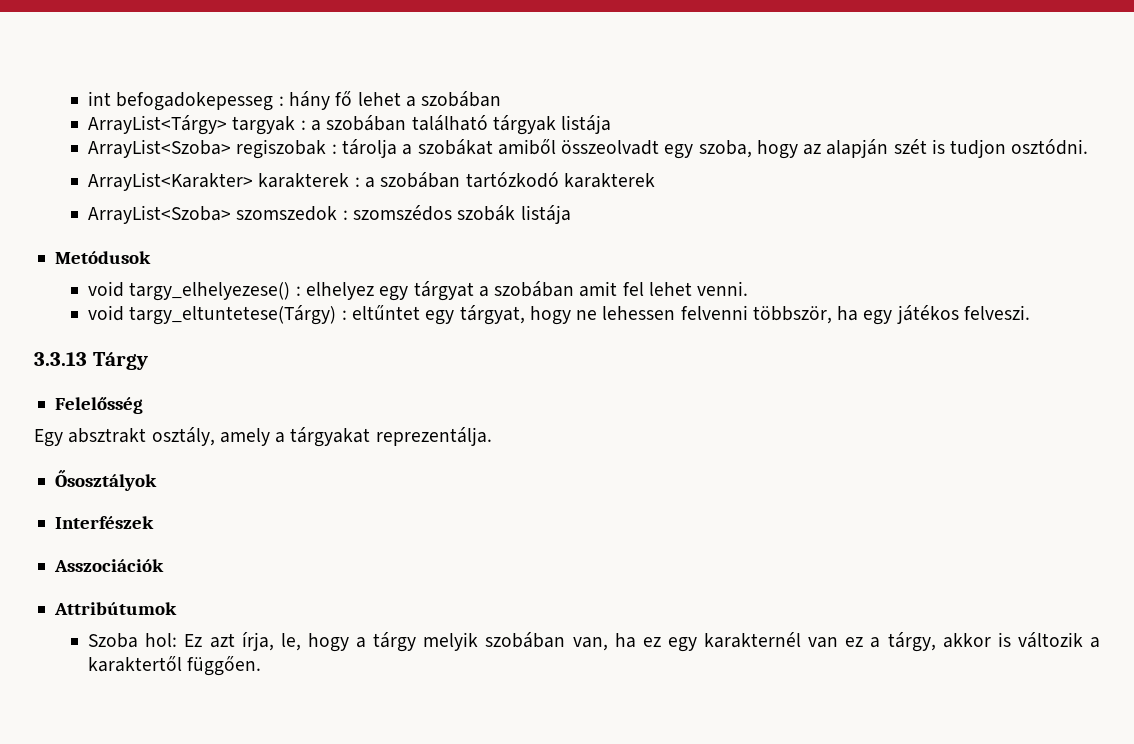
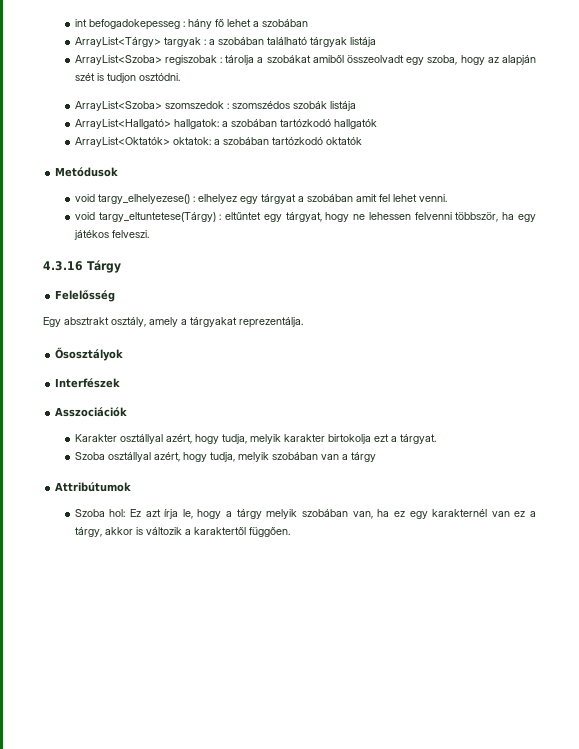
[88,172,655,191] // ArrayList<Karakter> karakterek : a szobában tartózkodó karakterek -> (180, 77) none
(571, 214) none -> [74,119,377,129] [74,137,362,147] // ArrayList<Hallgató> hallgatok: a szobában tartózkodó hallgatók // ArrayList<Oktatók> oktatok: a szobában tartózkodó oktatók
[34,352,87,366] 3.3.13 -> [43,261,83,271] 4.3.16
(165, 565) none -> [74,434,436,444] [74,452,376,462] // Karakter osztállyal azért, hogy tudja, melyik karakter birtokolja ezt a tárgyat. // Szoba osztállyal azért, hogy tudja, melyik szobában van a tárgy
[241,632,274,651] írja, -> [164,509,179,519] írja

